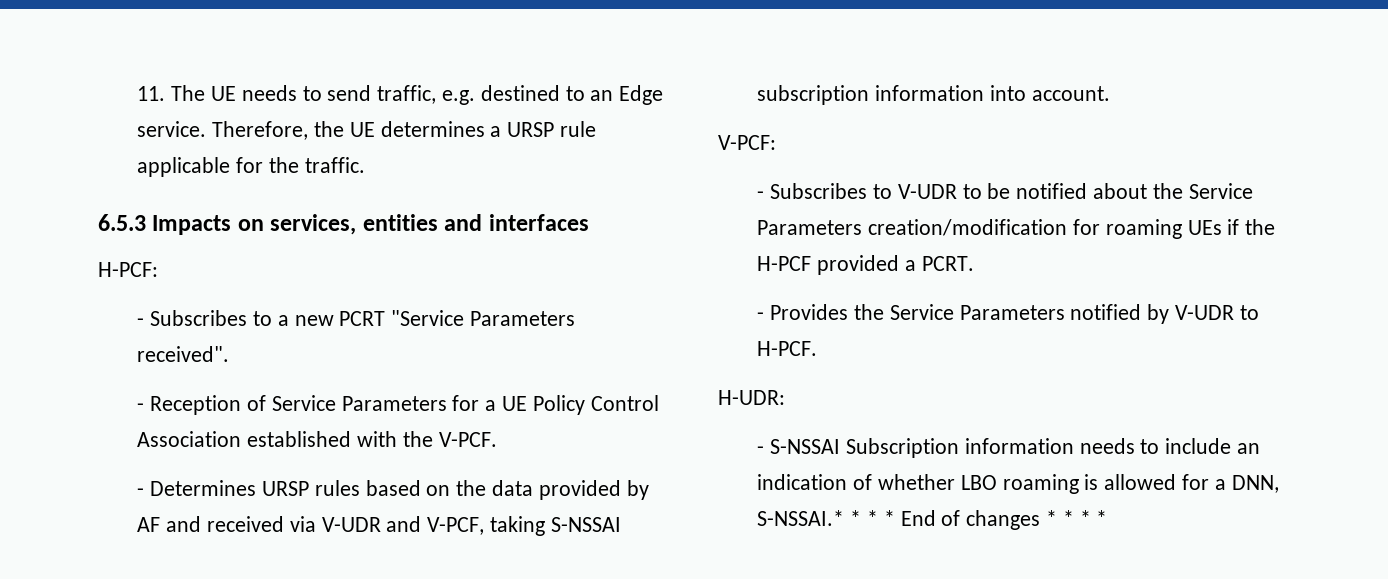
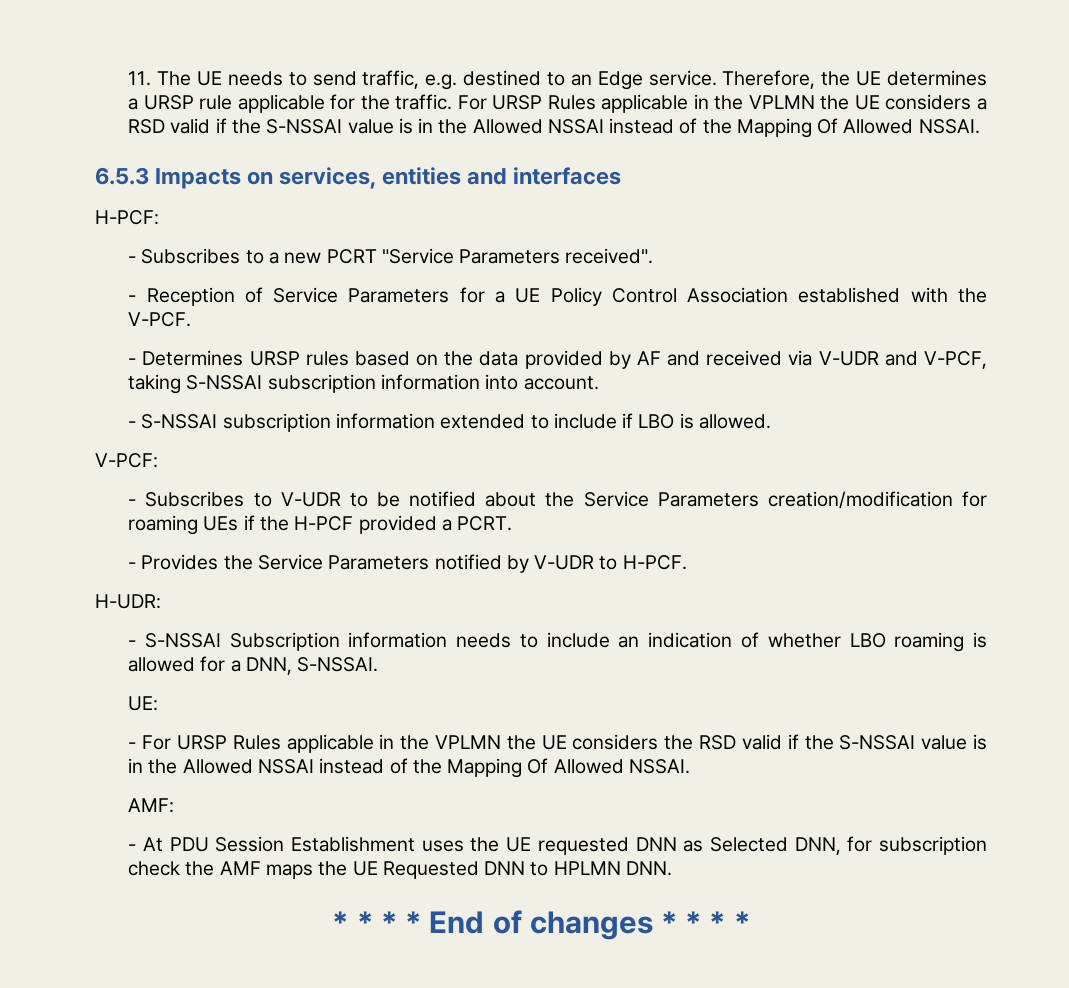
(365, 165) none -> [457,94,987,113] [128,118,980,138] For URSP Rules applicable in the VPLMN the UE considers a RSD valid if the S-NSSAI value is in the Allowed NSSAI instead of the Mapping Of Allowed NSSAI.
(1110, 93) none -> [128,413,771,432] // - S-NSSAI subscription information extended to include if LBO is allowed.
[757,510,845,526] S-NSSAI.* -> [297,657,379,672] [128,696,159,711] [128,734,987,753] [128,758,690,778] [128,798,175,813] [128,836,988,855] [128,861,672,879] [332,911,349,933] S-NSSAI. // UE: // - For URSP Rules applicable in the VPLMN the UE considers the RSD valid if the S-NSSAI value is in the Allowed NSSAI instead of the Mapping Of Allowed NSSAI. // AMF: // - At PDU Session Establishment uses the UE requested DNN as Selected DNN, for subscription check the AMF maps the UE Requested DNN to HPLMN DNN. // *

